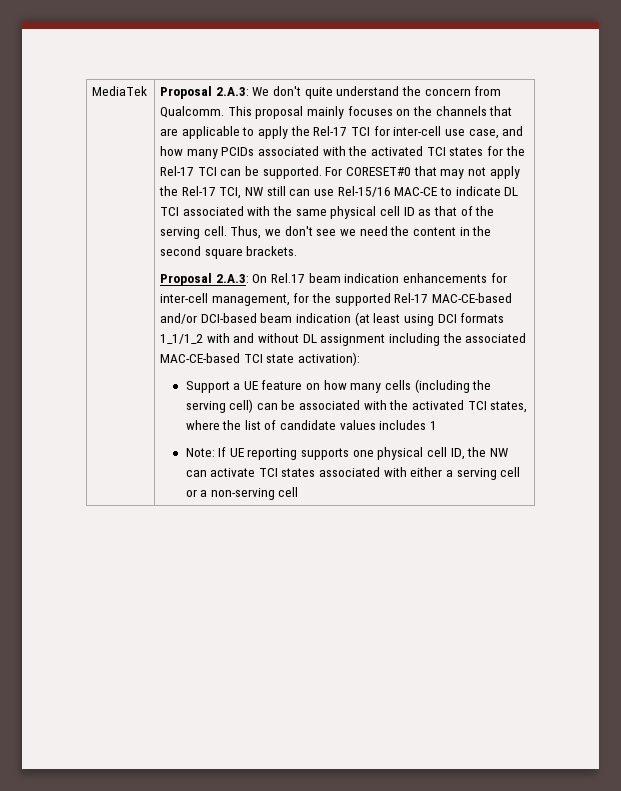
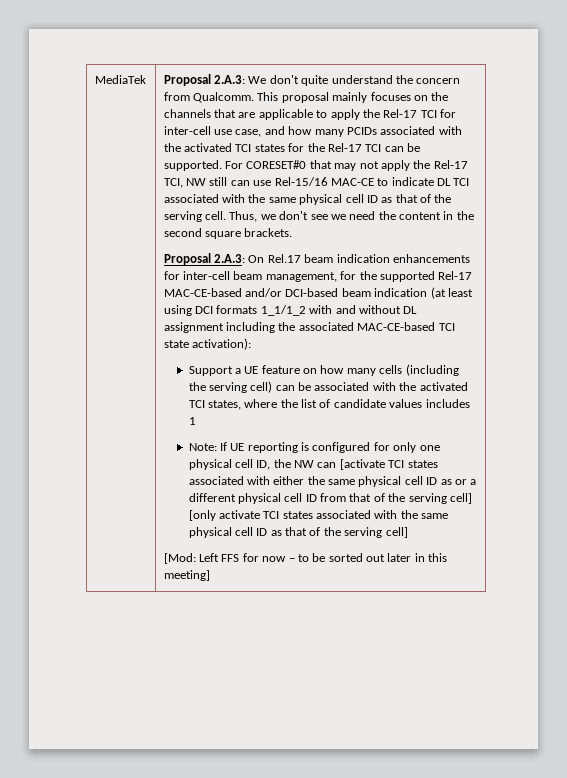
(209, 298) none -> [233,271,263,280] beam
[301,448,350,460] supports -> [300,442,417,453] is configured for only
(207, 473) none -> [339,459,438,470] [188,476,477,487] [188,493,472,504] [188,510,216,521] [activate TCI states associated with either the same physical cell ID as or a different physical cell ID from that of the serving cell] [only
[410,467,521,480] [185,487,299,500] either a serving cell or a non-serving cell -> [400,510,449,519] [188,527,408,538] [163,553,448,564] [163,570,210,581] the same physical cell ID as that of the serving cell] // [Mod: Left FFS for now – to be sorted out later in this meeting]

